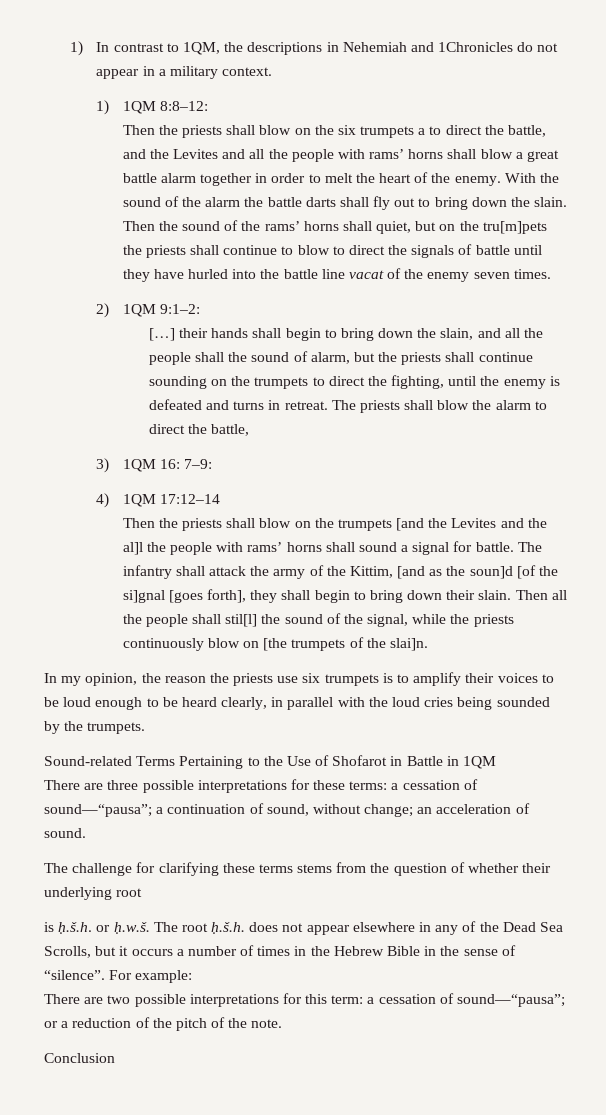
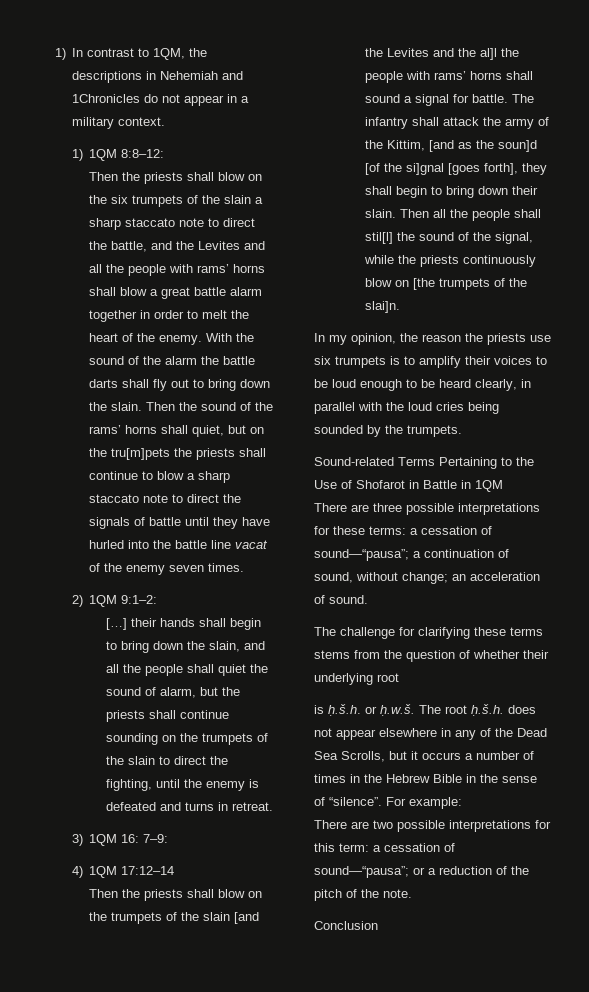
[418,128,426,135] a -> [186,195,263,204] [88,218,204,230] of the slain a sharp staccato note
(330, 250) none -> [186,471,230,483] [88,494,168,503] a sharp staccato note
(224, 357) none -> [217,664,246,676] quiet
(309, 383) none -> [256,733,268,742] [105,756,155,765] of the slain
[331,400,547,413] [148,424,250,436] The priests shall blow the alarm to direct the battle, -> (273, 806) none
(392, 525) none -> [165,912,230,921] of the slain

